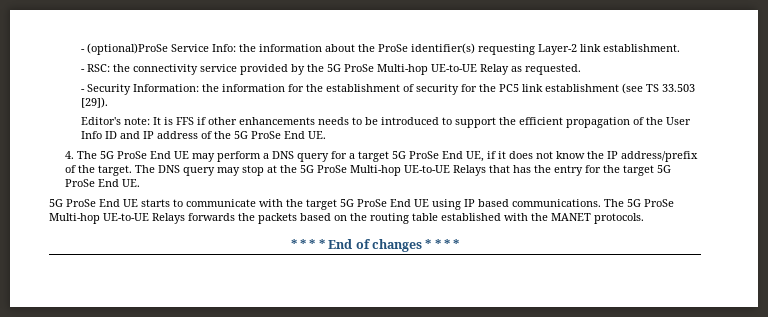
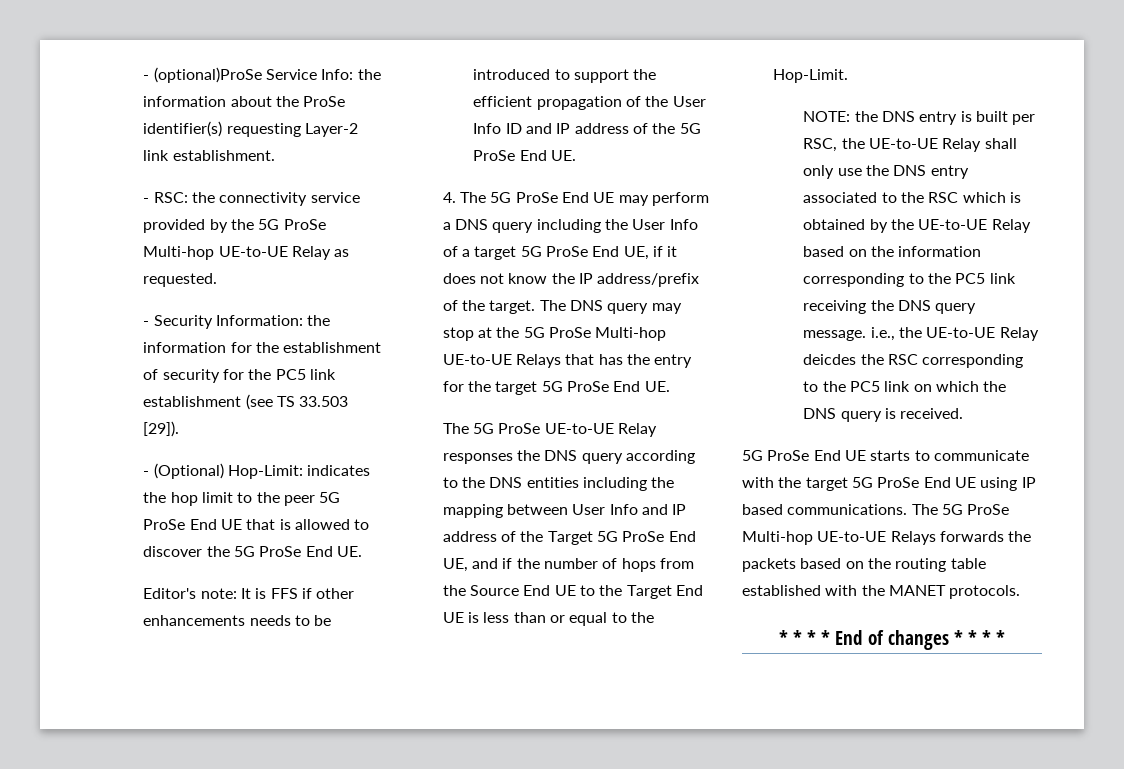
(109, 102) none -> [143,463,371,479] [143,492,341,506] [143,519,370,530] [143,546,362,557] // - (Optional) Hop-Limit: indicates the hop limit to the peer 5G ProSe End UE that is allowed to discover the 5G ProSe End UE.
[331,151,348,159] for -> [536,219,698,233] [442,246,458,257] including the User Info of
(141, 183) none -> [442,423,657,437] [442,450,695,464] [442,477,675,491] [442,504,687,518] [442,531,696,545] [442,558,694,572] [442,585,703,599] [442,612,654,626] [772,69,848,83] [803,111,1036,125] [803,138,1017,152] [803,165,969,179] [803,192,1021,203] [803,219,1031,233] [803,246,982,257] [803,273,1016,287] [803,300,977,314] [803,327,1039,341] [803,354,1024,368] [803,381,1007,392] [803,408,964,422] // The 5G ProSe UE-to-UE Relay responses the DNS query according to the DNS entities including the mapping between User Info and IP address of the Target 5G ProSe End UE, and if the number of hops from the Source End UE to the Target End UE is less than or equal to the Hop-Limit. // NOTE: the DNS entry is built per RSC, the UE-to-UE Relay shall only use the DNS entry associated to the RSC which is obtained by the UE-to-UE Relay based on the information corresponding to the PC5 link receiving the DNS query message. i.e., the UE-to-UE Relay deicdes the RSC corresponding to the PC5 link on which the DNS query is received.

